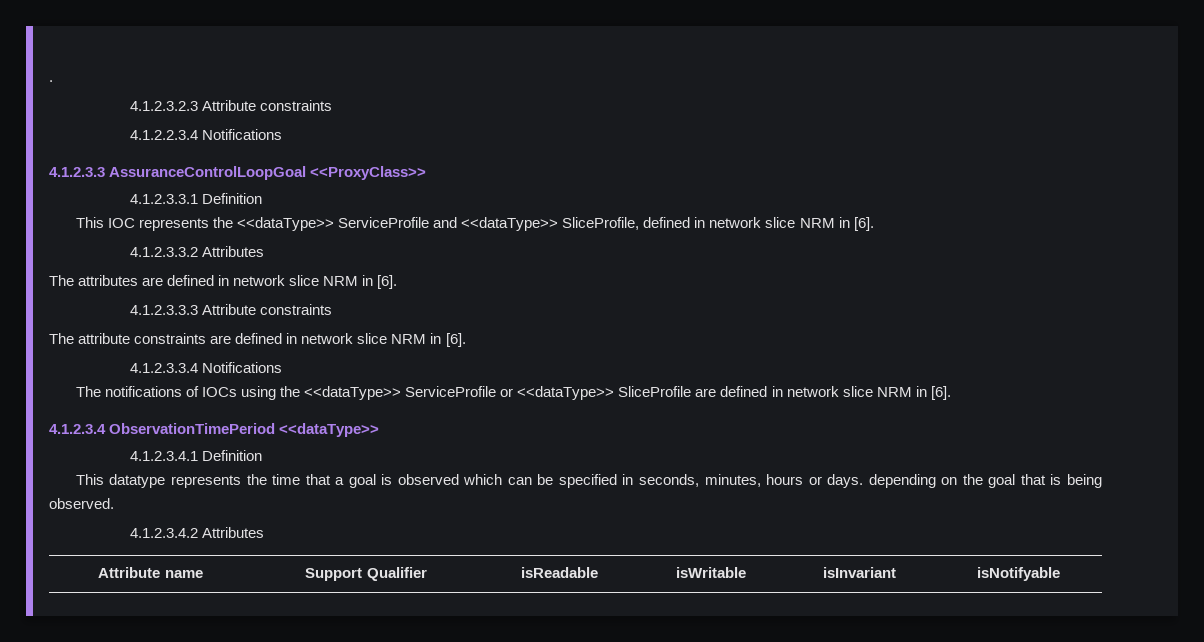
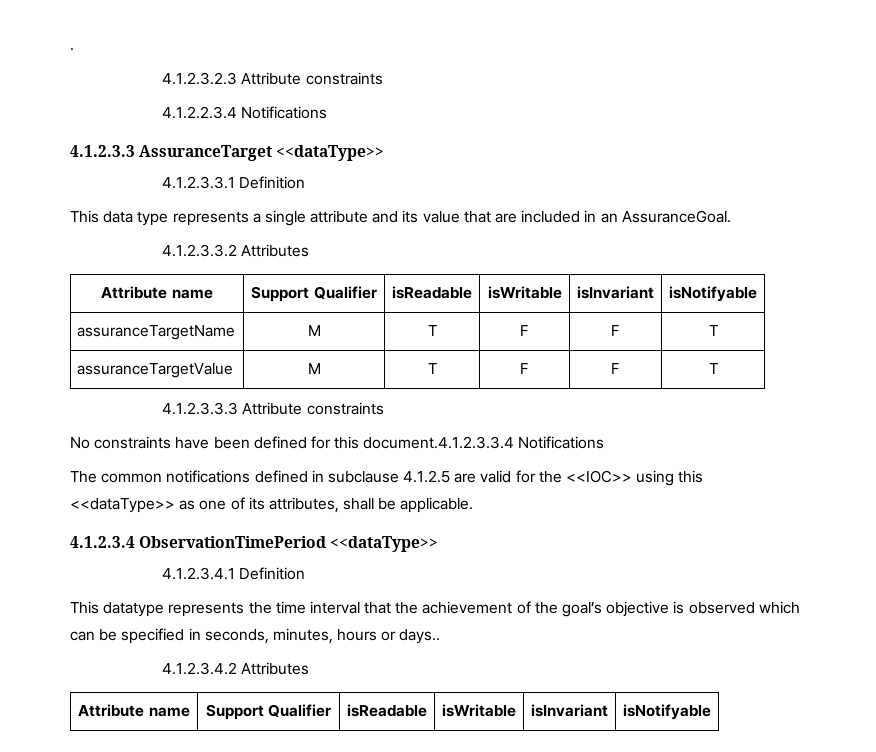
[109,166,427,180] AssuranceControlLoopGoal <<ProxyClass>> -> [139,145,385,161] AssuranceTarget <<dataType>>
[107,217,874,231] [129,246,264,257] [49,275,398,289] [129,304,332,315] [49,333,466,347] [129,362,282,373] [75,386,951,400] IOC represents the <<dataType>> ServiceProfile and <<dataType>> SliceProfile, defined in network slice NRM in [6]. // 4.1.2.3.3.2 Attributes // The attributes are defined in network slice NRM in [6]. // 4.1.2.3.3.3 Attribute constraints // The attribute constraints are defined in network slice NRM in [6]. // 4.1.2.3.3.4 Notifications // The notifications of IOCs using the <<dataType>> ServiceProfile or <<dataType>> SliceProfile are defined in network slice NRM in [6]. -> [103,210,731,226] [162,244,310,257] [101,286,213,299] [251,286,377,302] [392,286,472,299] [487,286,562,299] [577,286,654,299] [669,286,757,302] [77,325,236,340] [307,325,321,336] [427,325,437,336] [520,325,529,336] [611,325,620,336] [708,325,718,336] [77,363,234,378] [307,363,321,374] [427,363,437,374] [520,363,529,374] [611,363,620,374] [708,363,718,374] [162,402,384,415] [70,436,605,449] [70,470,704,486] [70,497,474,513] data type represents a single attribute and its value that are included in an AssuranceGoal. // 4.1.2.3.3.2 Attributes // Attribute name | Support Qualifier | isReadable | isWritable | isInvariant | isNotifyable // assuranceTargetName | M | T | F | F | T // assuranceTargetValue | M | T | F | F | T // 4.1.2.3.3.3 Attribute constraints // No constraints have been defined for this document.4.1.2.3.3.4 Notifications // The common notifications defined in subclause 4.1.2.5 are valid for the <<IOC>> using this <<dataType>> as one of its attributes, shall be applicable.
[305,474,376,488] that a goal -> [309,601,670,617] interval that the achievement of the goal’s objective
[827,474,1103,488] [49,498,114,509] days. depending on the goal that is being observed. -> [399,629,441,644] days..

